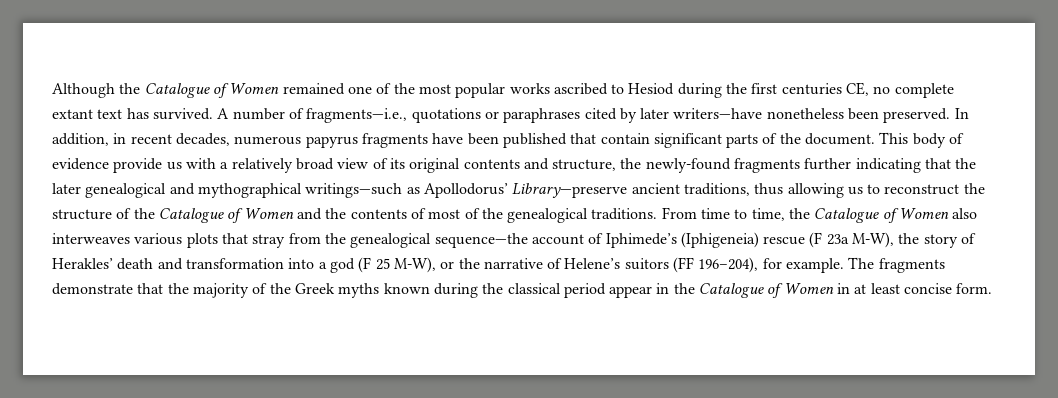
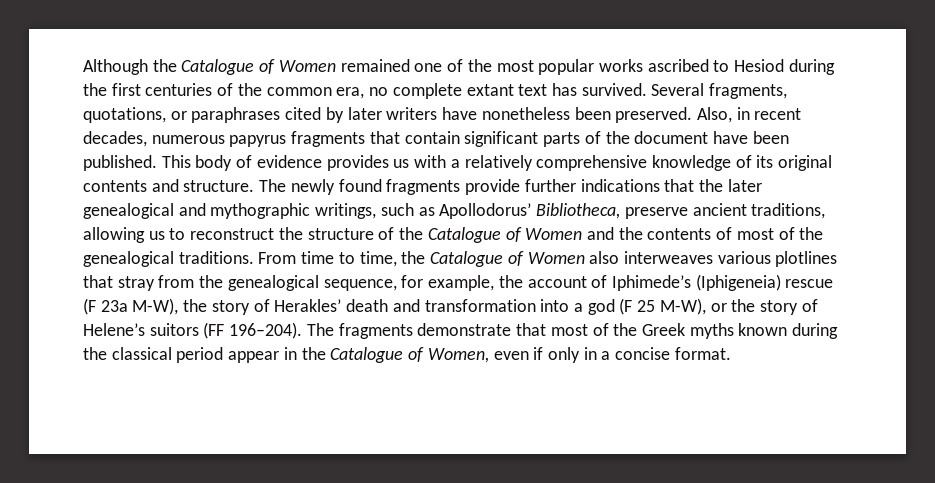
[846,82,870,96] CE, -> [217,83,365,99] of the common era,
[217,108,481,123] A number of fragments—i.e., quotations -> [651,83,788,99] [83,107,166,123] Several fragments, quotations,
[673,108,763,119] writers—have -> [386,107,478,120] writers have
[954,108,969,119] [52,133,109,146] In addition, -> [696,107,732,123] Also,
[432,133,567,148] have been published -> (366, 139) none
[805,133,876,145] document. -> [634,131,789,144] [83,155,157,171] document have been published.
[113,158,163,173] provide -> [326,155,389,171] provides
[295,158,369,170] broad view -> [536,155,731,171] comprehensive knowledge
[552,158,921,173] structure, the newly-found fragments further indicating -> [183,179,660,195] structure. The newly found fragments provide further indications
[197,183,628,198] mythographical writings—such as Apollodorus’ Library—preserve -> [210,203,688,219] mythographic writings, such as Apollodorus’ Bibliotheca, preserve
[754,183,784,195] thus -> (826, 211) none
[186,233,218,248] plots -> [775,251,838,267] plotlines
[434,233,528,248] sequence—the -> [323,275,523,291] sequence, for example, the
[483,258,543,269] narrative -> [760,300,799,315] story
[698,257,845,273] 196–204), for example. -> [229,322,303,339] 196–204).
[167,283,249,298] the majority -> [550,324,588,336] most
[783,283,993,294] Women in at least concise form. -> [427,347,731,363] Women, even if only in a concise format.

